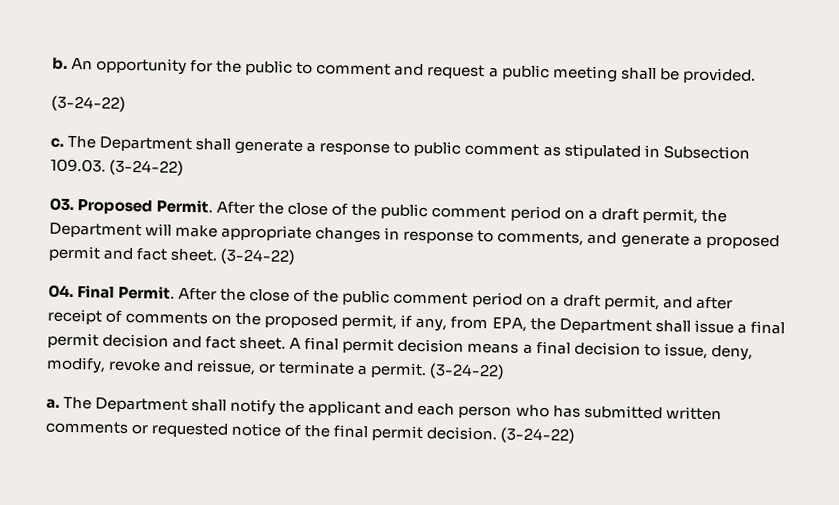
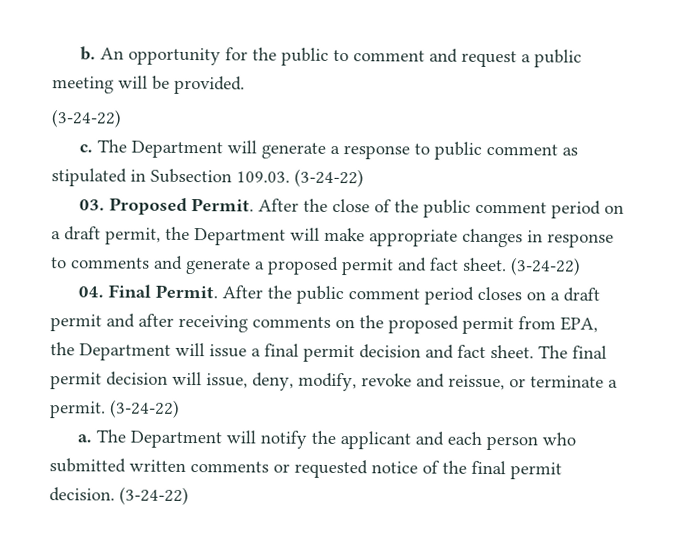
[620,67,657,81] shall -> [118,75,148,89] will
[195,138,232,151] shall -> [226,140,257,154] will
[497,230,585,246] comments, -> [70,257,150,269] comments
[249,289,660,311] close of the public comment period on a draft permit, -> [295,285,600,305] [50,314,102,332] public comment period closes on a draft permit
[47,308,123,325] receipt of -> [178,314,248,333] receiving
[341,313,448,332] permit, if any, -> [462,316,514,335] permit
[654,320,691,333] shall -> [175,342,205,357] will
[289,337,661,357] A final permit decision means a final decision to -> [538,345,607,359] [50,371,202,390] The final permit decision will
[191,399,228,412] shall -> [225,430,256,444] will
[552,405,581,418] has -> (576, 439) none

